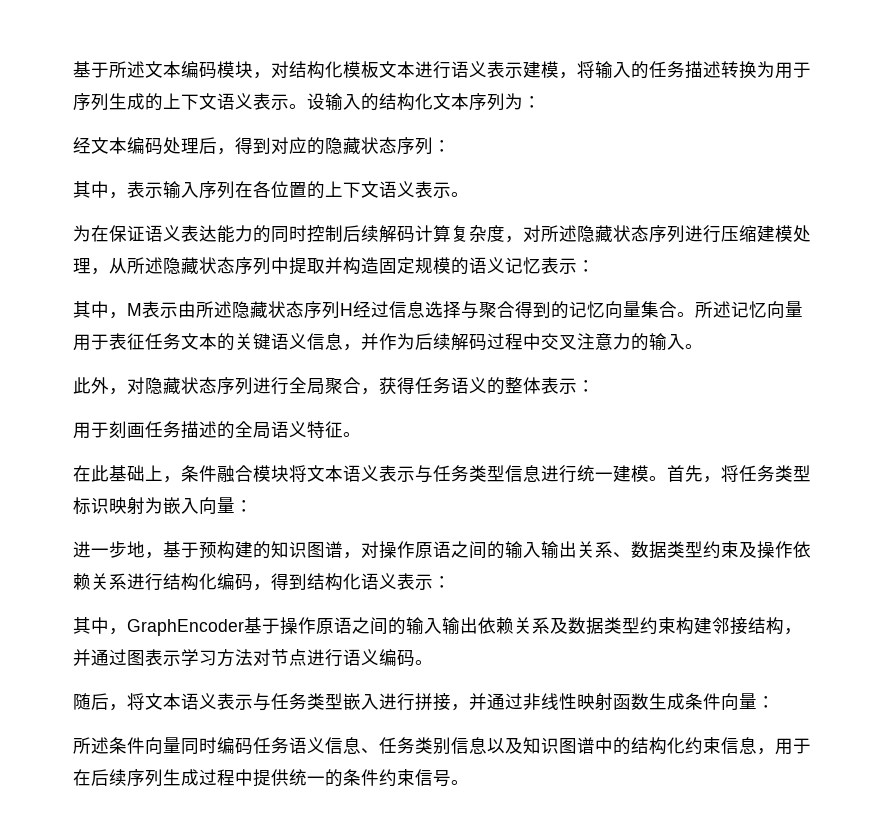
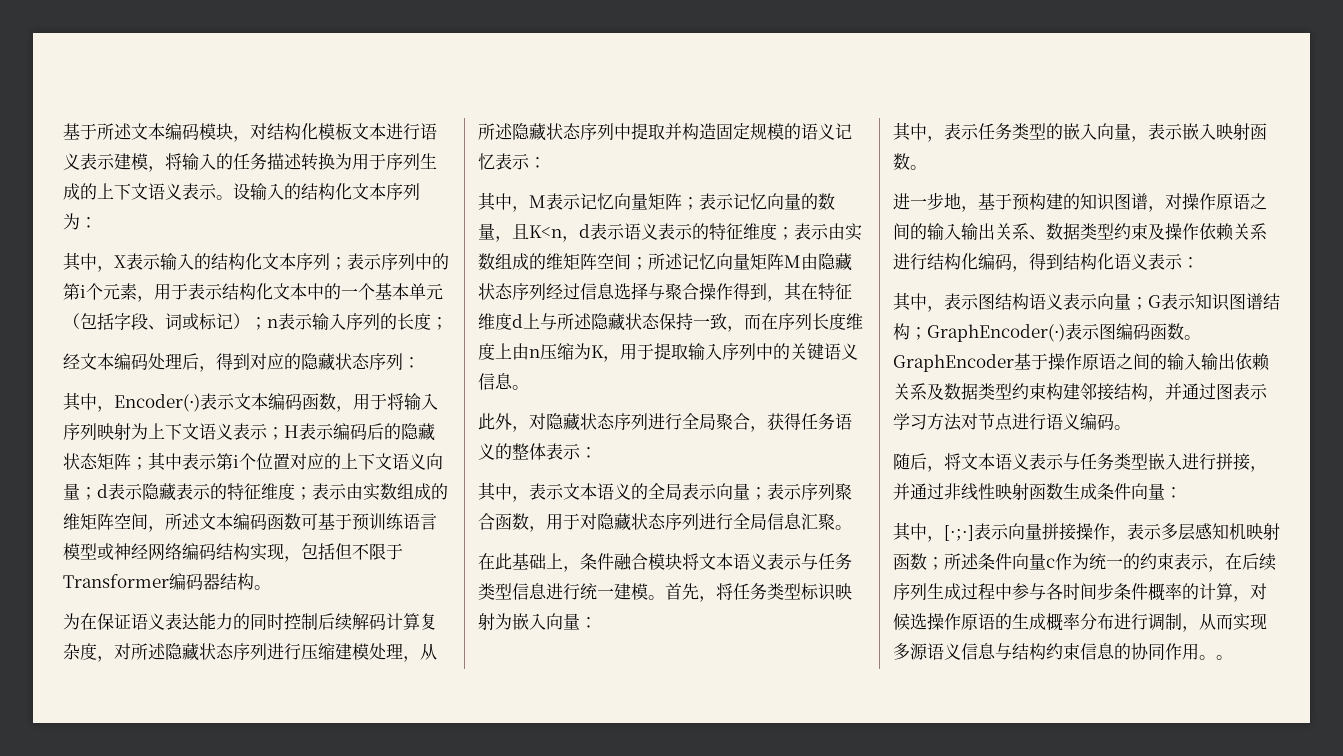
(541, 102) none -> [63,252,449,272] [63,283,443,302] [63,313,448,330] // 其中，X表示输入的结构化文本序列；表示序列中的第i个元素，用于表示结构化文本中的一个基本单元（包括字段、词或标记）；n表示输入序列的长度；
[127,181,451,199] 表示输入序列在各位置的上下文语义表示 -> [114,393,438,412] [63,423,435,441] [63,452,443,471] [63,483,448,501] [63,513,437,532] [63,543,403,562] [63,573,254,590] Encoder(⋅)表示文本编码函数，用于将输入序列映射为上下文语义表示；H表示编码后的隐藏状态矩阵；其中表示第i个位置对应的上下文语义向量；d表示隐藏表示的特征维度；表示由实数组成的维矩阵空间，所述文本编码函数可基于预训练语言模型或神经网络编码结构实现，包括但不限于Transformer编码器结构
[178,301,353,319] 由所述隐藏状态序列H -> [580,193,835,210] [478,223,862,242] [478,253,852,271] [478,283,546,300] 记忆向量矩阵；表示记忆向量的数量，且K<n，d表示语义表示的特征维度；表示由实数组成的维矩阵空间；所述记忆向量矩阵M由隐藏状态序列
[515,301,803,319] [73,333,685,351] 得到的记忆向量集合。所述记忆向量用于表征任务文本的关键语义信息，并作为后续解码过程中交叉注意力的输入 -> [699,282,852,302] [478,313,863,332] [478,343,858,362] [478,373,513,390] 操作得到，其在特征维度d上与所述隐藏状态保持一致，而在序列长度维度上由n压缩为K，用于提取输入序列中的关键语义信息
[73,421,343,439] 用于刻画任务描述的全局语义特征 -> [478,482,852,502] [478,513,835,532] 其中，表示文本语义的全局表示向量；表示序列聚合函数，用于对隐藏状态序列进行全局信息汇聚
(253, 506) none -> [893,122,1267,142] [893,153,927,170] // 其中，表示任务类型的嵌入向量，表示嵌入映射函数。
(127, 631) none -> [944,293,1280,311] [893,323,1201,342] 表示图结构语义表示向量；G表示知识图谱结构；GraphEncoder(⋅)表示图编码函数。
[73,737,811,755] 所述条件向量同时编码任务语义信息、任务类别信息以及知识图谱中的结构化约束信息，用于 -> [893,522,1280,542] [893,553,1225,572] 其中，[·;·]表示向量拼接操作，表示多层感知机映射函数；所述条件向量c作为统一的约束表示，
[253,769,451,787] 提供统一的条件约束信号 -> [1012,582,1267,602] [893,613,1267,632] [893,643,1216,660] 参与各时间步条件概率的计算，对候选操作原语的生成概率分布进行调制，从而实现多源语义信息与结构约束信息的协同作用。

